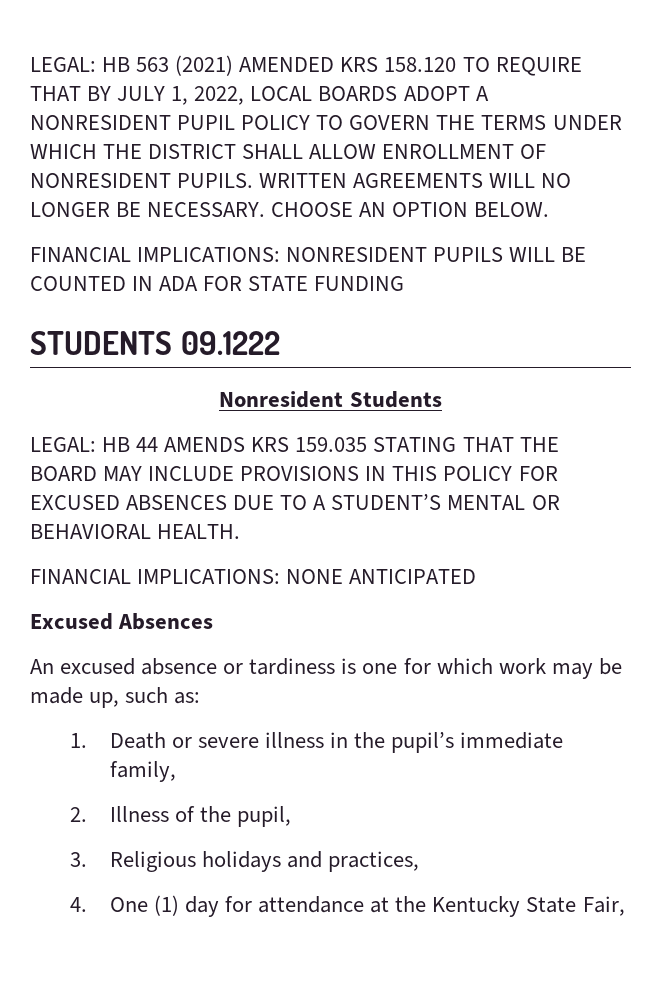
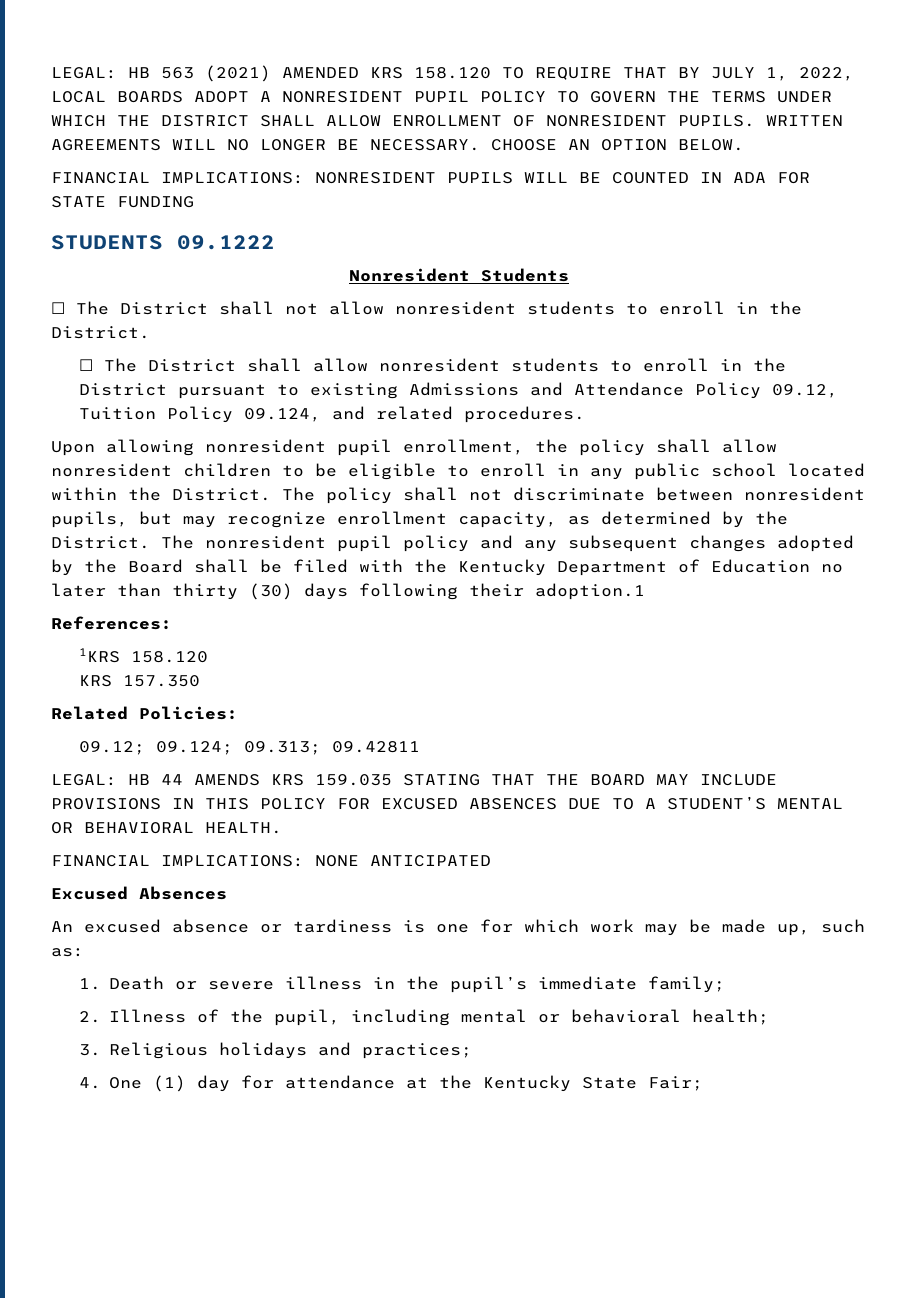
(442, 399) none -> [51,301,802,315] [51,326,150,339] [78,358,786,372] [78,382,838,399] [78,406,585,423] [51,439,777,456] [51,463,865,480] [51,487,865,504] [51,511,788,528] [51,535,854,552] [51,559,843,576] [51,583,645,600] [51,616,172,630] [78,648,208,663] [78,675,200,687] [51,706,238,720] [78,741,420,755] // ☐ The District shall not allow nonresident students to enroll in the District. // ☐ The District shall allow nonresident students to enroll in the District pursuant to existing Admissions and Attendance Policy 09.12, Tuition Policy 09.124, and related procedures. // Upon allowing nonresident pupil enrollment, the policy shall allow nonresident children to be eligible to enroll in any public school located within the District. The policy shall not discriminate between nonresident pupils, but may recognize enrollment capacity, as determined by the District. The nonresident pupil policy and any subsequent changes adopted by the Board shall be filed with the Kentucky Department of Education no later than thirty (30) days following their adoption.1 // References: // 1KRS 158.120 // KRS 157.350 // Related Policies: // 09.12; 09.124; 09.313; 09.42811
[109,761,176,782] family, -> [647,976,725,993] family;
(292, 816) none -> [350,1009,769,1026] including mental or behavioral health;
[328,851,420,872] practices, -> [361,1043,472,1059] practices;
[582,896,625,916] Fair, -> [647,1076,703,1091] Fair;

